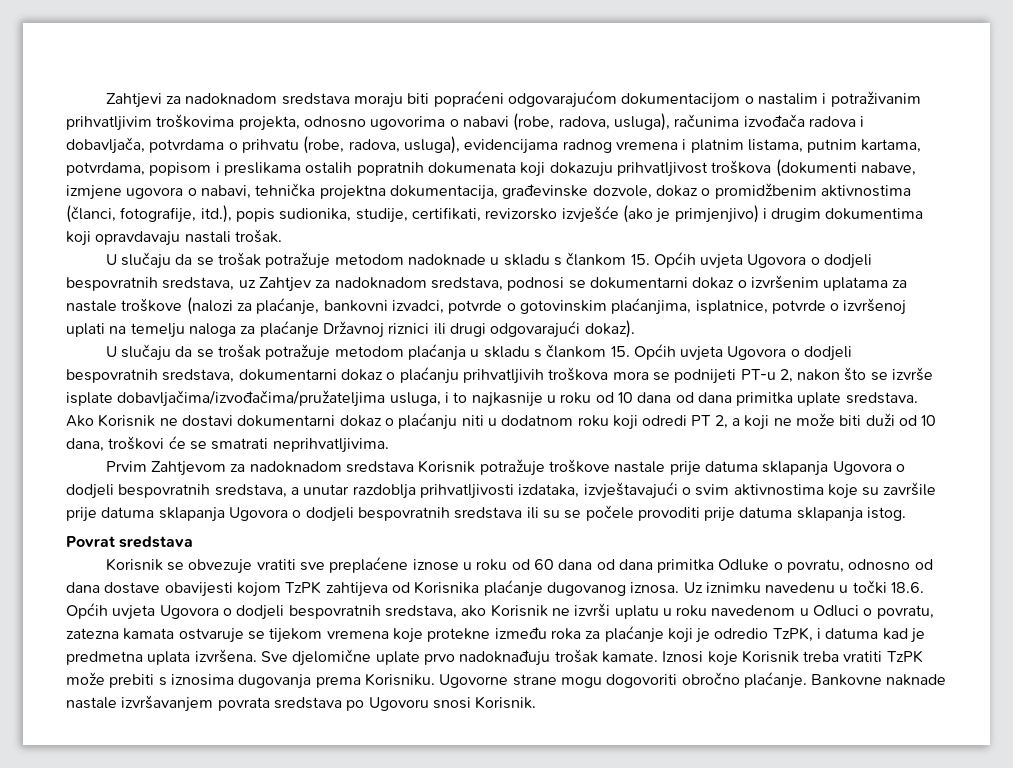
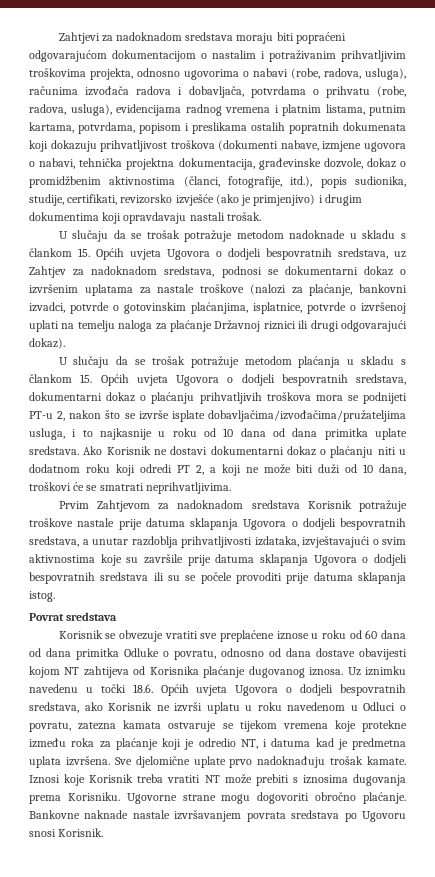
[285,581,322,594] TzPK -> [64,667,80,675] NT
[772,627,813,642] TzPK, -> [240,739,258,749] NT,
[886,650,923,663] TzPK -> [204,775,220,783] NT

